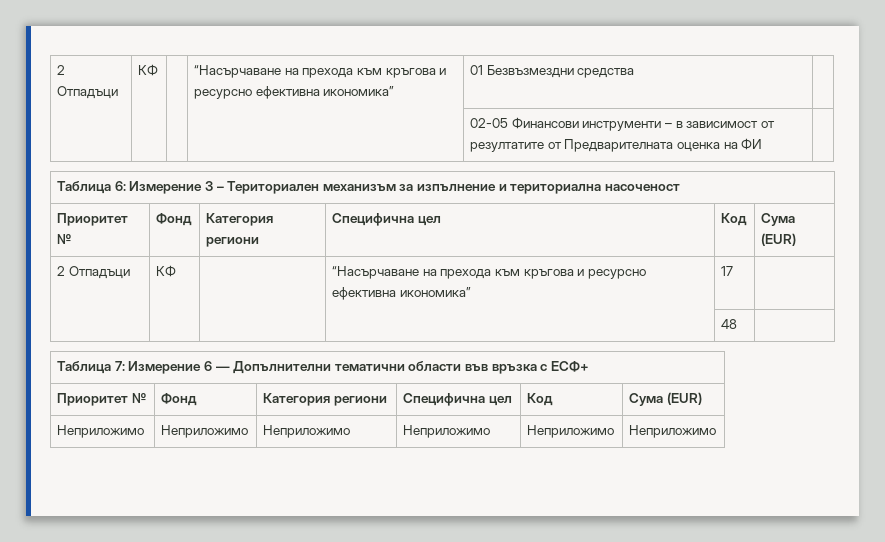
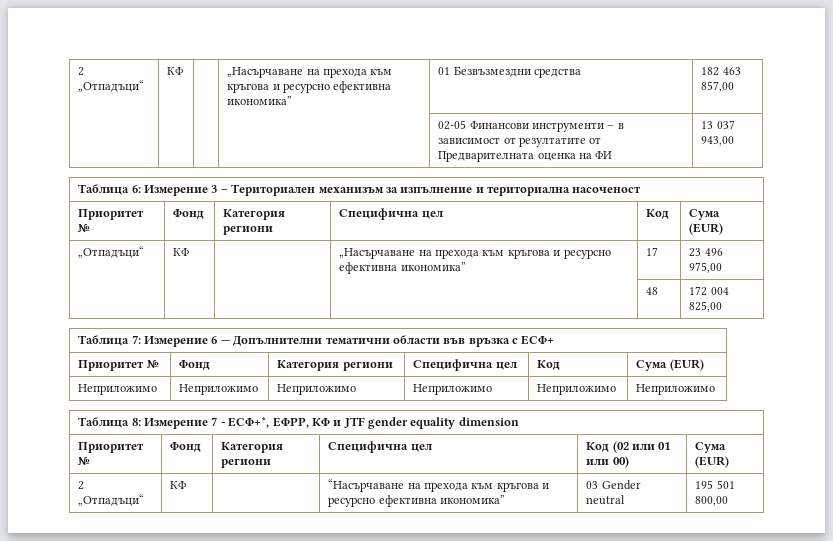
[56,65,65,75] [56,86,118,99] [137,64,158,76] [193,65,281,78] 2 Отпадъци | КФ | | “Насърчаване -> [78,67,85,76] [78,80,145,92] [167,67,184,75] [227,67,304,78] 2 „Отпадъци“ | КФ | | „Насърчаване
(635, 73) none -> [701,67,741,76] [701,81,735,92] 182 463 857,00
(763, 144) none -> [701,120,735,129] [701,136,735,146] 13 037 943,00
[56,266,130,279] [155,265,176,277] [331,266,419,279] 2 Отпадъци | КФ | | “Насърчаване -> [78,246,145,258] [173,248,190,256] [339,248,416,259] „Отпадъци“ | КФ | | „Насърчаване
[720,319,737,329] // | | | | 48 | -> [689,248,723,257] [689,262,723,273] [646,287,659,295] [689,286,729,296] [689,301,723,312] 23 496 975,00 // | | | | 48 | 172 004 825,00
(716, 431) none -> [78,417,519,429] [78,442,145,453] [77,457,91,465] [170,442,202,453] [221,442,284,453] [221,458,272,468] [328,441,433,453] [586,441,671,453] [586,456,629,468] [695,442,727,453] [695,456,730,468] [78,481,85,490] [78,494,145,506] [170,481,187,489] [328,479,550,492] [328,495,506,507] [586,480,641,490] [586,495,626,505] [695,480,735,489] [695,496,729,506] // Таблица 8: Измерение 7 - ЕСФ+*, ЕФРР, КФ и JTF gender equality dimension // Приоритет № | Фонд | Категория региони | Специфична цел | Код (02 или 01 или 00) | Сума (EUR) // 2 „Отпадъци“ | КФ | | “Насърчаване на прехода към кръгова и ресурсно ефективна икономика” | 03 Gender neutral | 195 501 800,00

